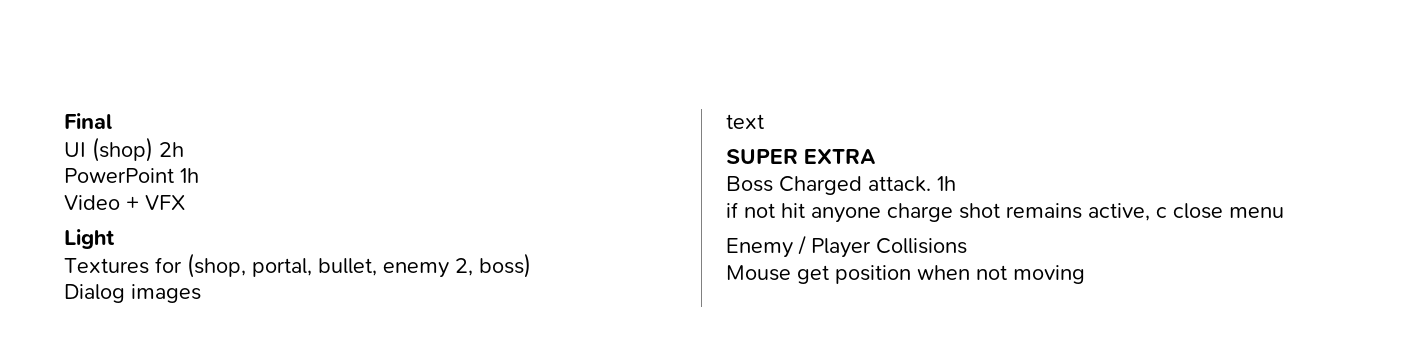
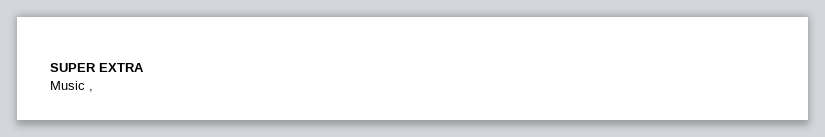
[64,113,112,129] [64,137,184,162] [64,168,199,183] [64,195,185,210] [64,229,115,249] [64,253,531,278] [64,284,201,303] [726,114,764,129] [726,149,876,164] [726,176,956,195] [726,202,1284,223] [726,235,967,258] [726,265,1085,284] Final // UI (shop) 2h // PowerPoint 1h // Video + VFX // Light // Textures for (shop, portal, bullet, enemy 2, boss) // Dialog images // text // SUPER EXTRA // Boss Charged attack. 1h // if not hit anyone charge shot remains active, c close menu // Enemy / Player Collisions // Mouse get position when not moving -> [50,63,144,72] [50,81,93,92] SUPER EXTRA // Music ,

